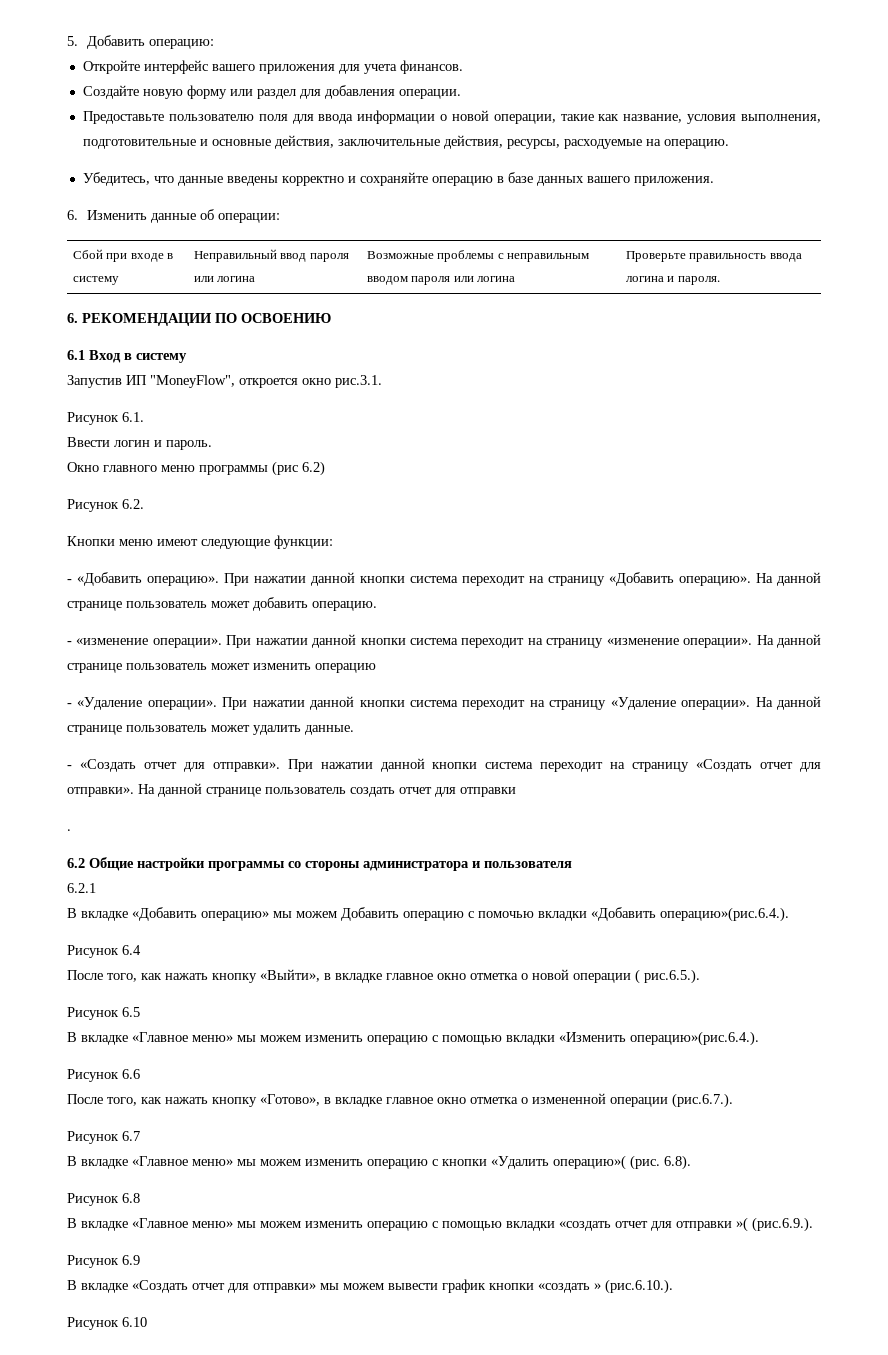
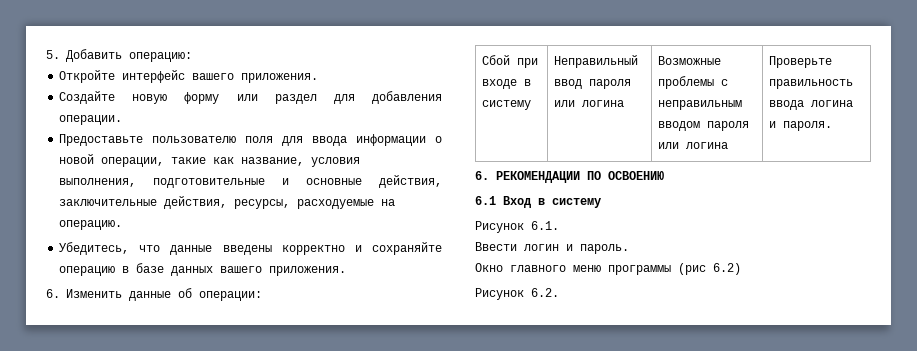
[258,60,463,74] приложения для учета финансов. -> [241,73,319,83] приложения.
[67,375,382,388] // Запустив ИП "MoneyFlow", откроется окно рис.3.1. -> (601, 203) none
[67,535,333,549] [67,572,821,586] [67,597,377,611] [67,634,822,648] [67,663,376,673] [67,696,822,710] [67,725,354,735] [67,758,821,772] [67,783,516,797] [67,829,71,831] [67,857,572,871] [67,883,96,893] [67,907,789,922] [67,945,141,958] [67,969,700,984] [67,1007,140,1020] [67,1031,759,1046] [67,1069,140,1082] [67,1093,733,1108] [67,1131,140,1144] [67,1155,691,1170] [67,1193,140,1206] [67,1217,813,1232] [67,1255,140,1268] [67,1279,673,1294] [67,1317,147,1330] // Кнопки меню имеют следующие функции: // - «Добавить операцию». При нажатии данной кнопки система переходит на страницу «Добавить операцию». На данной странице пользователь может добавить операцию. // - «изменение операции». При нажатии данной кнопки система переходит на страницу «изменение операции». На данной странице пользователь может изменить операцию // - «Удаление операции». При нажатии данной кнопки система переходит на страницу «Удаление операции». На данной странице пользователь может удалить данные. // - «Создать отчет для отправки». При нажатии данной кнопки система переходит на страницу «Создать отчет для отправки». На данной странице пользователь создать отчет для отправки // . // 6.2 Общие настройки программы со стороны администратора и пользователя // 6.2.1 // В вкладке «Добавить операцию» мы можем Добавить операцию с помочью вкладки «Добавить операцию»(рис.6.4.). // Рисунок 6.4 // После того, как нажать кнопку «Выйти», в вкладке главное окно отметка о новой операции ( рис.6.5.). // Рисунок 6.5 // В вкладке «Главное меню» мы можем изменить операцию с помощью вкладки «Изменить операцию»(рис.6.4.). // Рисунок 6.6 // После того, как нажать кнопку «Готово», в вкладке главное окно отметка о измененной операции (рис.6.7.). // Рисунок 6.7 // В вкладке «Главное меню» мы можем изменить операцию с кнопки «Удалить операцию»( (рис. 6.8). // Рисунок 6.8 // В вкладке «Главное меню» мы можем изменить операцию с помощью вкладки «создать отчет для отправки »( (рис.6.9.). // Рисунок 6.9 // В вкладке «Создать отчет для отправки» мы можем вывести график кнопки «создать » (рис.6.10.). // Рисунок 6.10 -> (559, 292) none

